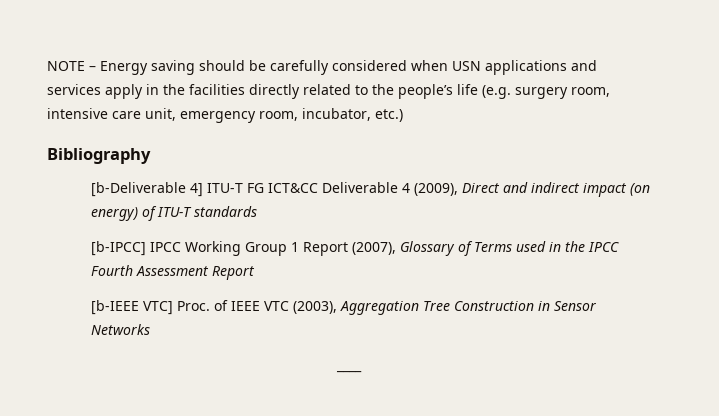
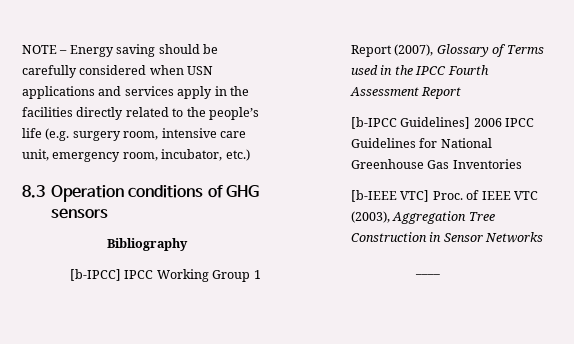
[47,148,151,164] [90,182,650,197] [90,206,257,221] Bibliography // [b-Deliverable 4] ITU-T FG ICT&CC Deliverable 4 (2009), Direct and indirect impact (on energy) of ITU-T standards -> [22,185,259,202] [51,208,109,219] [106,238,188,251] 8.3 Operation conditions of GHG sensors // Bibliography
(255, 273) none -> [351,117,535,129] [351,138,492,148] [351,159,522,169] // [b-IPCC Guidelines] 2006 IPCC Guidelines for National Greenhouse Gas Inventories

